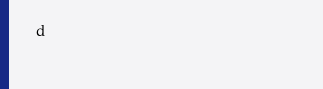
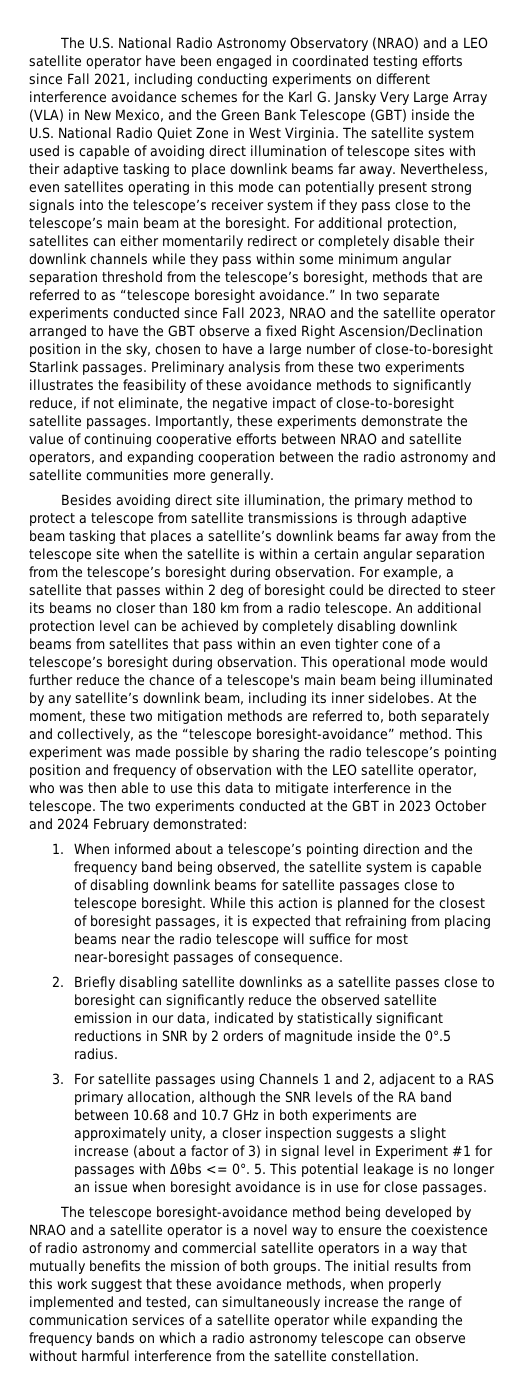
[36,25,45,36] d -> [59,37,488,51] [29,55,463,69] [29,73,430,87] [29,91,488,105] [29,109,475,123] [29,127,474,141] [29,145,476,159] [29,163,488,177] [29,181,472,195] [29,199,471,213] [29,217,457,231] [29,235,475,249] [29,253,452,267] [29,271,483,285] [29,289,440,303] [29,307,496,321] [29,325,483,339] [29,343,493,357] [29,361,465,375] [29,379,472,393] [29,397,454,411] [29,415,468,429] [29,433,462,447] [29,451,496,465] [29,469,274,483] [60,494,473,508] [29,512,467,526] [29,530,496,544] [29,548,485,562] [29,566,454,580] [29,584,496,598] [29,602,482,616] [29,620,458,634] [29,638,441,652] [29,656,488,670] [29,674,493,688] [29,692,477,706] [29,710,490,724] [29,728,483,742] [29,746,497,760] [29,764,477,778] [29,782,452,796] [29,800,487,814] [29,818,247,832] [51,843,474,857] [74,861,483,875] [74,879,456,893] [74,897,486,911] [74,915,492,929] [74,933,409,947] [74,951,344,965] [51,976,496,990] [74,994,438,1008] [74,1012,444,1026] [74,1030,452,1044] [74,1048,119,1060] [51,1073,495,1087] [74,1091,453,1105] [74,1109,418,1123] [74,1127,447,1141] [74,1145,494,1159] [74,1163,496,1177] [74,1181,488,1195] [59,1206,472,1220] [29,1224,488,1238] [29,1242,467,1256] [29,1260,471,1274] [29,1278,442,1292] [29,1296,462,1310] [29,1314,463,1328] [29,1332,466,1346] [29,1350,419,1362] The U.S. National Radio Astronomy Observatory (NRAO) and a LEO satellite operator have been engaged in coordinated testing efforts since Fall 2021, including conducting experiments on different interference avoidance schemes for the Karl G. Jansky Very Large Array (VLA) in New Mexico, and the Green Bank Telescope (GBT) inside the U.S. National Radio Quiet Zone in West Virginia. The satellite system used is capable of avoiding direct illumination of telescope sites with their adaptive tasking to place downlink beams far away. Nevertheless, even satellites operating in this mode can potentially present strong signals into the telescope’s receiver system if they pass close to the telescope’s main beam at the boresight. For additional protection, satellites can either momentarily redirect or completely disable their downlink channels while they pass within some minimum angular separation threshold from the telescope’s boresight, methods that are referred to as “telescope boresight avoidance.” In two separate experiments conducted since Fall 2023, NRAO and the satellite operator arranged to have the GBT observe a fixed Right Ascension/Declination position in the sky, chosen to have a large number of close-to-boresight Starlink passages. Preliminary analysis from these two experiments illustrates the feasibility of these avoidance methods to significantly reduce, if not eliminate, the negative impact of close-to-boresight satellite passages. Importantly, these experiments demonstrate the value of continuing cooperative efforts between NRAO and satellite operators, and expanding cooperation between the radio astronomy and satellite communities more generally. // Besides avoiding direct site illumination, the primary method to protect a telescope from satellite transmissions is through adaptive beam tasking that places a satellite’s downlink beams far away from the telescope site when the satellite is within a certain angular separation from the telescope’s boresight during observation. For example, a satellite that passes within 2 deg of boresight could be directed to steer its beams no closer than 180 km from a radio telescope. An additional protection level can be achieved by completely disabling downlink beams from satellites that pass within an even tighter cone of a telescope’s boresight during observation. This operational mode would further reduce the chance of a telescope's main beam being illuminated by any satellite’s downlink beam, including its inner sidelobes. At the moment, these two mitigation methods are referred to, both separately and collectively, as the “telescope boresight-avoidance” method. This experiment was made possible by sharing the radio telescope’s pointing position and frequency of observation with the LEO satellite operator, who was then able to use this data to mitigate interference in the telescope. The two experiments conducted at the GBT in 2023 October and 2024 February demonstrated: // 1. When informed about a telescope’s pointing direction and the frequency band being observed, the satellite system is capable of disabling downlink beams for satellite passages close to telescope boresight. While this action is planned for the closest of boresight passages, it is expected that refraining from placing beams near the radio telescope will suffice for most near-boresight passages of consequence. // 2. Briefly disabling satellite downlinks as a satellite passes close to boresight can significantly reduce the observed satellite emission in our data, indicated by statistically significant reductions in SNR by 2 orders of magnitude inside the 0°.5 radius. // 3. For satellite passages using Channels 1 and 2, adjacent to a RAS primary allocation, although the SNR levels of the RA band between 10.68 and 10.7 GHz in both experiments are approximately unity, a closer inspection suggests a slight increase (about a factor of 3) in signal level in Experiment #1 for passages with Δθbs <= 0°. 5. This potential leakage is no longer an issue when boresight avoidance is in use for close passages. // The telescope boresight-avoidance method being developed by NRAO and a satellite operator is a novel way to ensure the coexistence of radio astronomy and commercial satellite operators in a way that mutually benefits the mission of both groups. The initial results from this work suggest that these avoidance methods, when properly implemented and tested, can simultaneously increase the range of communication services of a satellite operator while expanding the frequency bands on which a radio astronomy telescope can observe without harmful interference from the satellite constellation.

